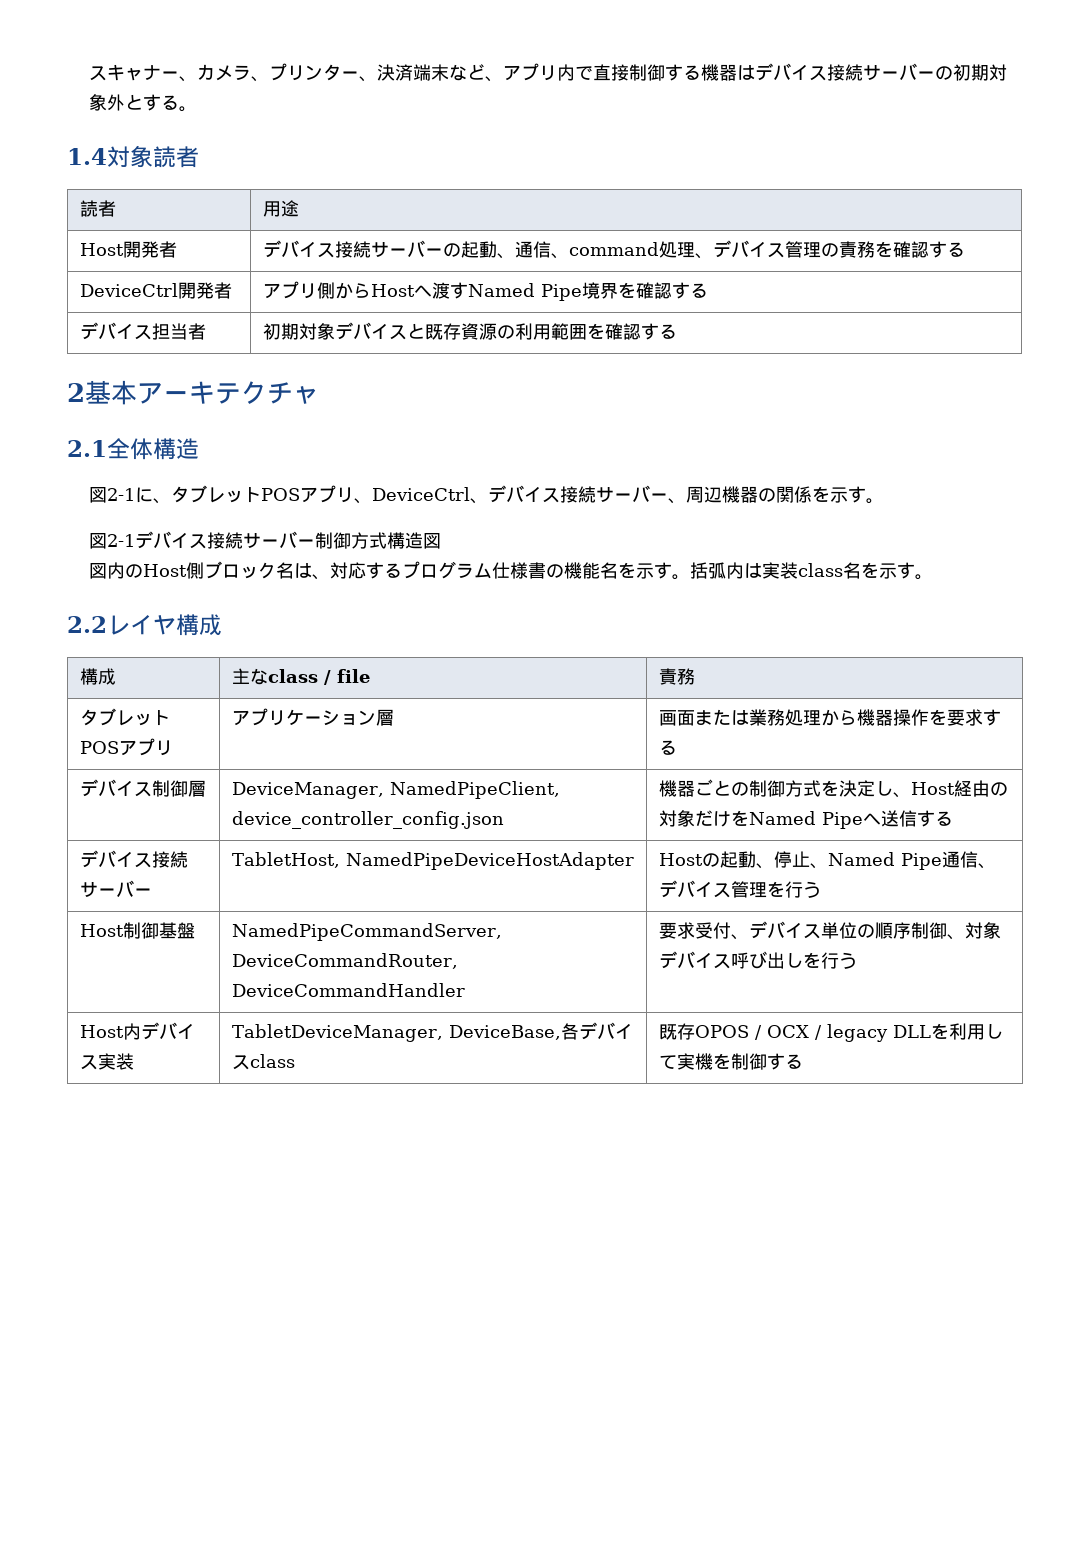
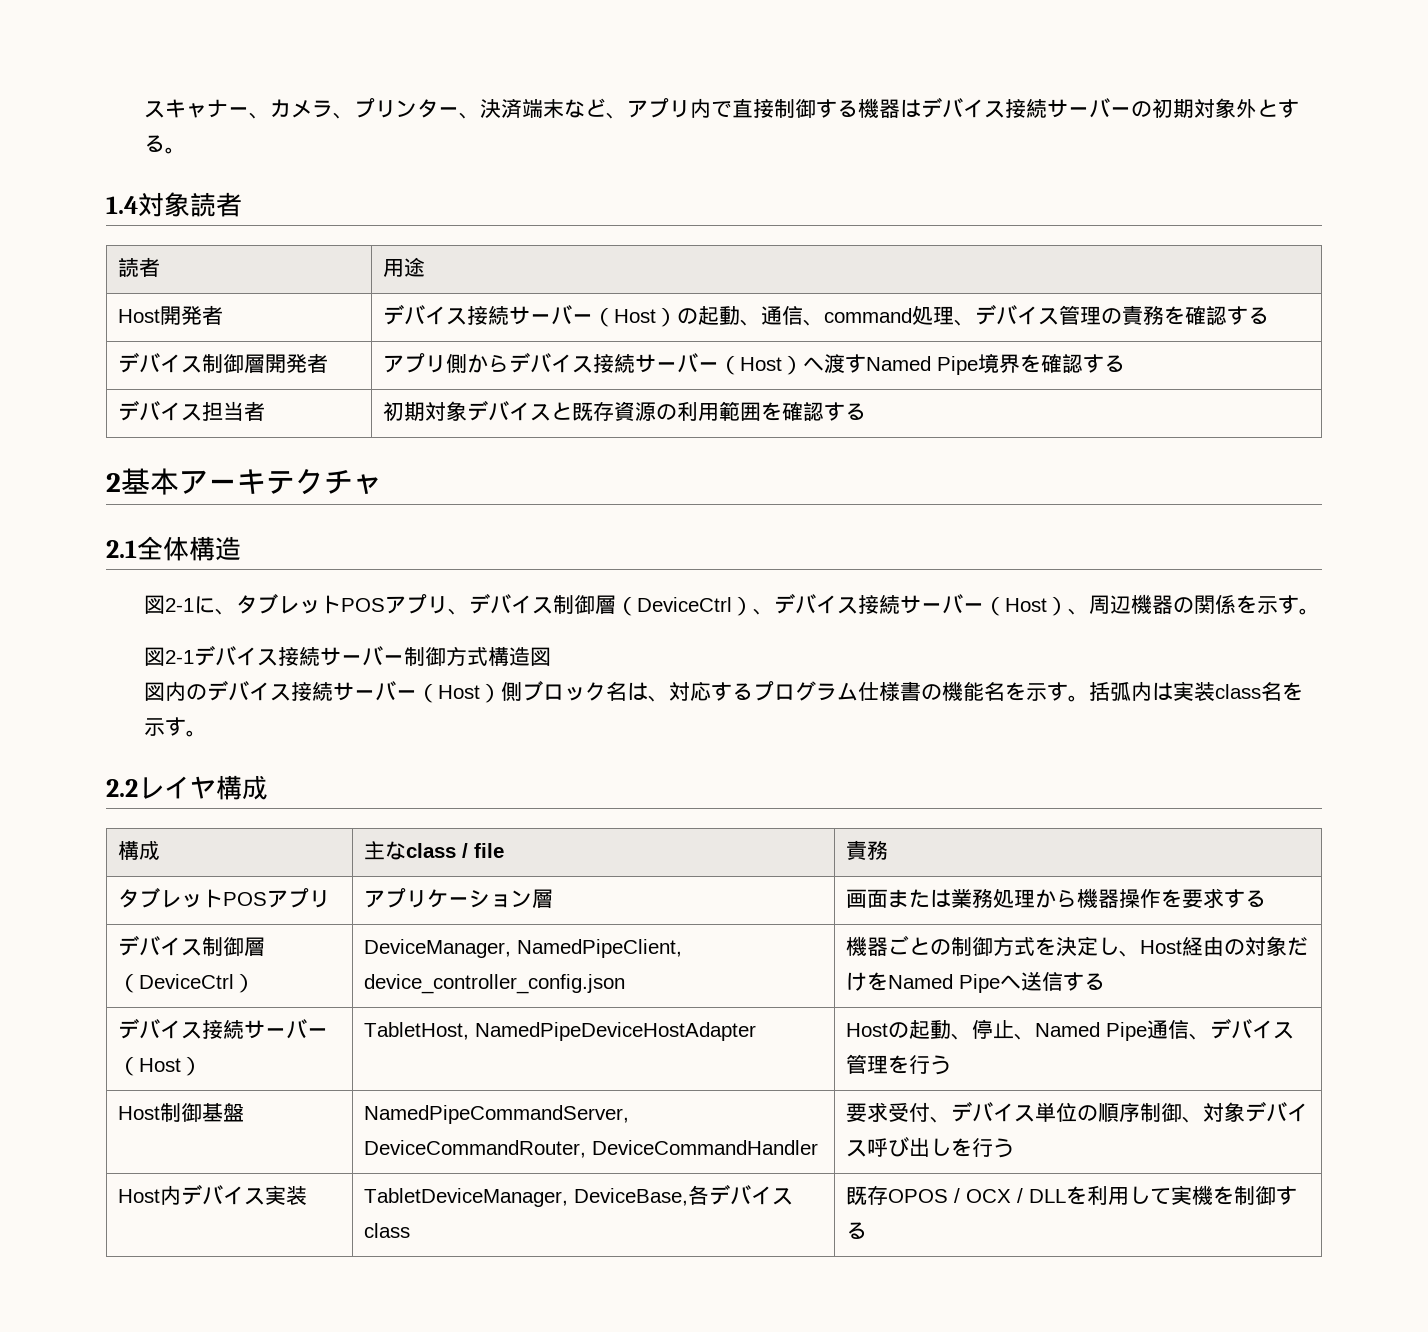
(443, 252) none -> [593,307,678,327] （Host）
[79,283,178,297] DeviceCtrl -> [118,352,266,373] デバイス制御層
[370,284,415,297] Host -> [509,352,804,375] デバイス接続サーバー（Host）
[371,487,470,501] DeviceCtrl -> [469,593,754,616] デバイス制御層（DeviceCtrl）
(668, 497) none -> [984,596,1069,616] （Host）
[142,564,187,577] Host -> [207,680,502,703] デバイス接続サーバー（Host）
(206, 788) none -> [118,973,256,993] （DeviceCtrl）
(152, 892) none -> [118,1056,203,1076] （Host）
[826,1024,888,1042] legacy -> (1024, 1195) none

